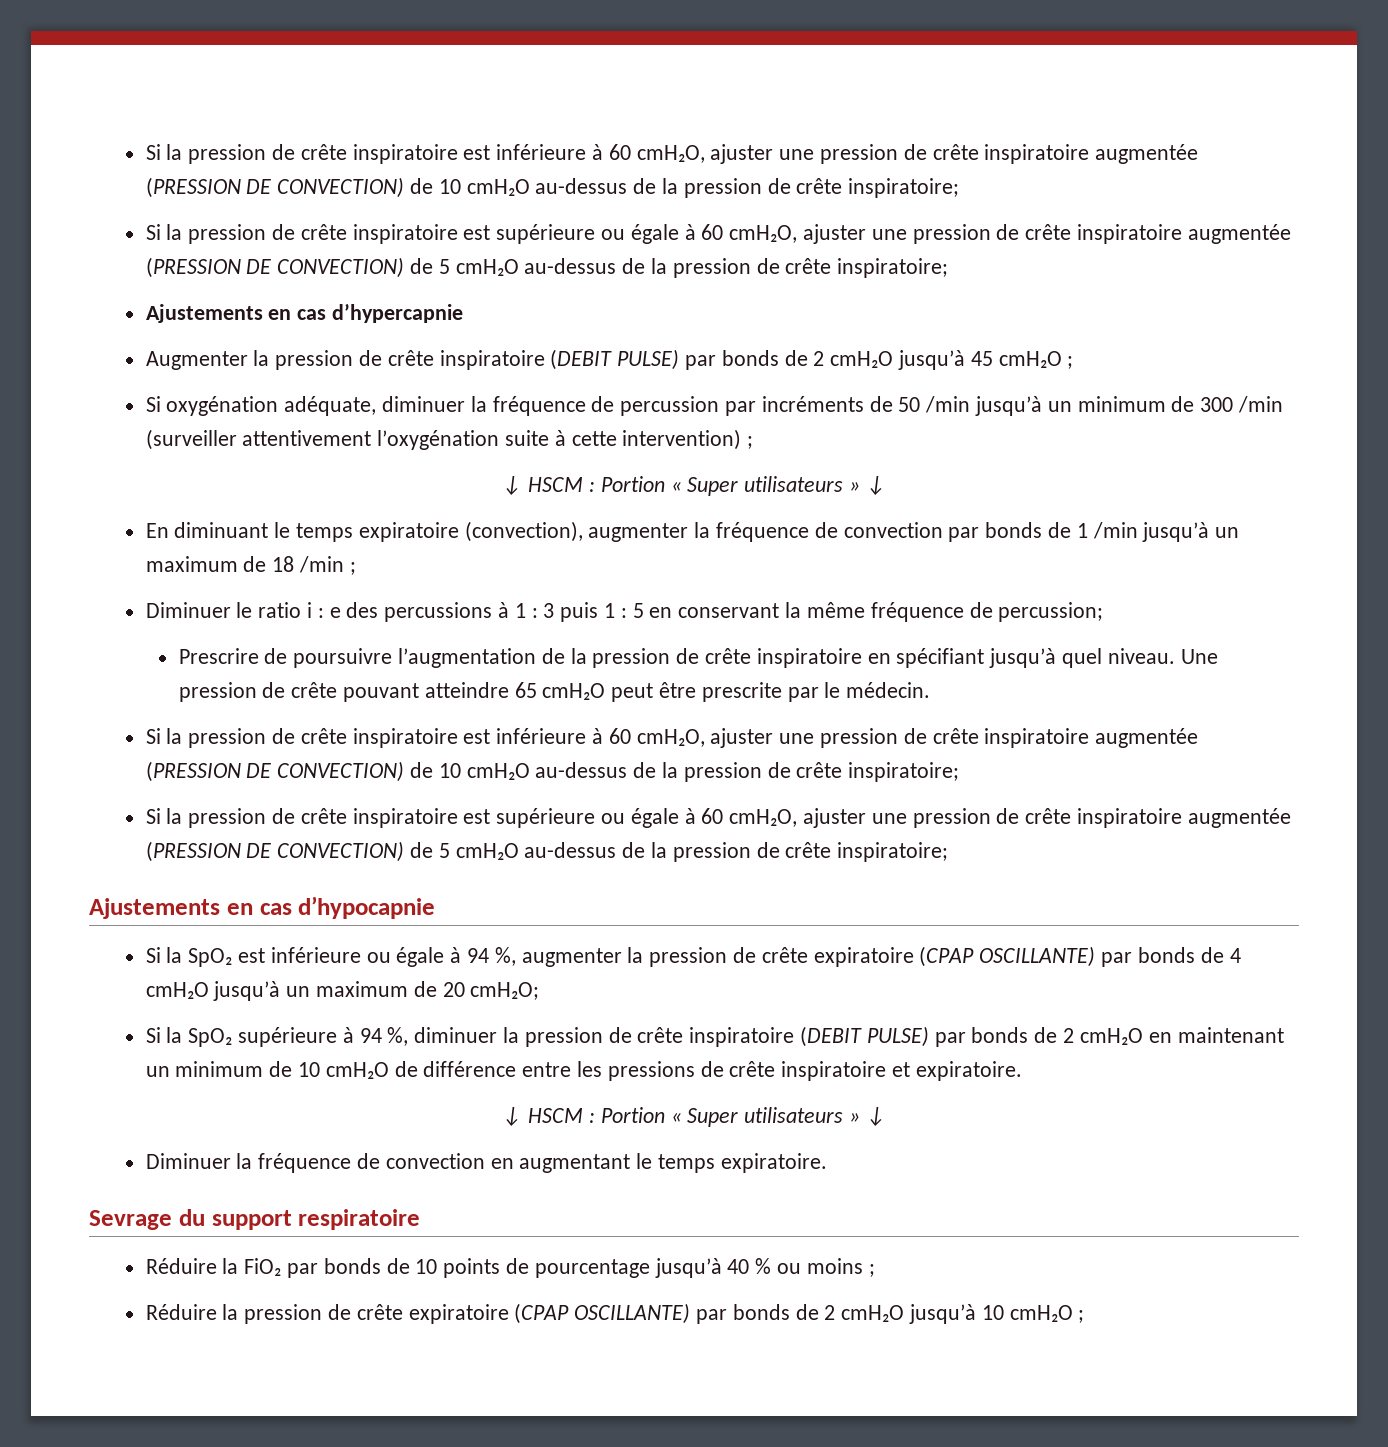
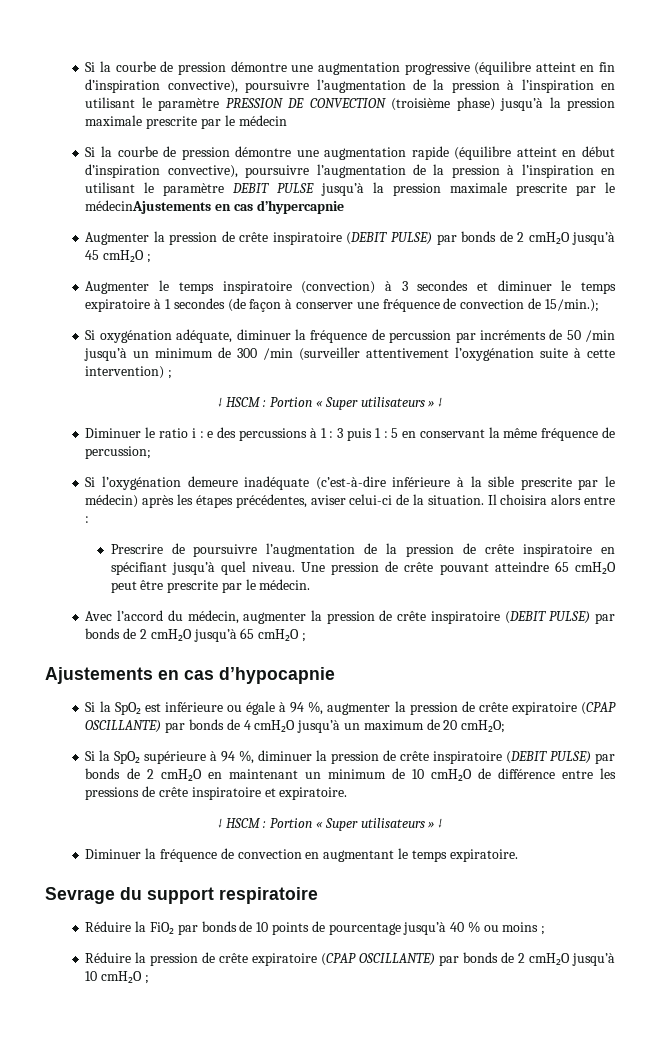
[145,144,1199,164] [145,177,960,198] [145,224,1291,244] [145,257,949,278] [145,304,263,323] Si la pression de crête inspiratoire est inférieure à 60 cmH₂O, ajuster une pression de crête inspiratoire augmentée (PRESSION DE CONVECTION) de 10 cmH₂O au-dessus de la pression de crête inspiratoire; // Si la pression de crête inspiratoire est supérieure ou égale à 60 cmH₂O, ajuster une pression de crête inspiratoire augmentée (PRESSION DE CONVECTION) de 5 cmH₂O au-dessus de la pression de crête inspiratoire; // Ajustements -> [85,61,615,75] [85,79,616,93] [85,97,615,111] [85,115,287,129] [85,146,615,160] [85,164,616,178] [85,182,616,196] [85,200,212,214] Si la courbe de pression démontre une augmentation progressive (équilibre atteint en fin d’inspiration convective), poursuivre l’augmentation de la pression à l’inspiration en utilisant le paramètre PRESSION DE CONVECTION (troisième phase) jusqu’à la pression maximale prescrite par le médecin // Si la courbe de pression démontre une augmentation rapide (équilibre atteint en début d’inspiration convective), poursuivre l’augmentation de la pression à l’inspiration en utilisant le paramètre DEBIT PULSE jusqu’à la pression maximale prescrite par le médecinAjustements
(1074, 362) none -> [85,280,616,294] [85,298,599,312] // Augmenter le temps inspiratoire (convection) à 3 secondes et diminuer le temps expiratoire à 1 secondes (de façon à conserver une fréquence de convection de 15/min.);
[145,521,1240,542] [145,556,356,575] // En diminuant le temps expiratoire (convection), augmenter la fréquence de convection par bonds de 1 /min jusqu’à un maximum de 18 /min ; -> (443, 402) none
(1104, 612) none -> [85,476,615,490] [85,494,616,508] [85,516,90,523] // Si l’oxygénation demeure inadéquate (c’est-à-dire inférieure à la sible prescrite par le médecin) après les étapes précédentes, aviser celui-ci de la situation. Il choisira alors entre :
[145,728,1199,748] [145,761,960,782] [145,808,1291,828] [145,841,949,862] Si la pression de crête inspiratoire est inférieure à 60 cmH₂O, ajuster une pression de crête inspiratoire augmentée (PRESSION DE CONVECTION) de 10 cmH₂O au-dessus de la pression de crête inspiratoire; // Si la pression de crête inspiratoire est supérieure ou égale à 60 cmH₂O, ajuster une pression de crête inspiratoire augmentée (PRESSION DE CONVECTION) de 5 cmH₂O au-dessus de la pression de crête inspiratoire; -> [85,610,616,624] [85,628,306,642] Avec l’accord du médecin, augmenter la pression de crête inspiratoire (DEBIT PULSE) par bonds de 2 cmH₂O jusqu’à 65 cmH₂O ;

